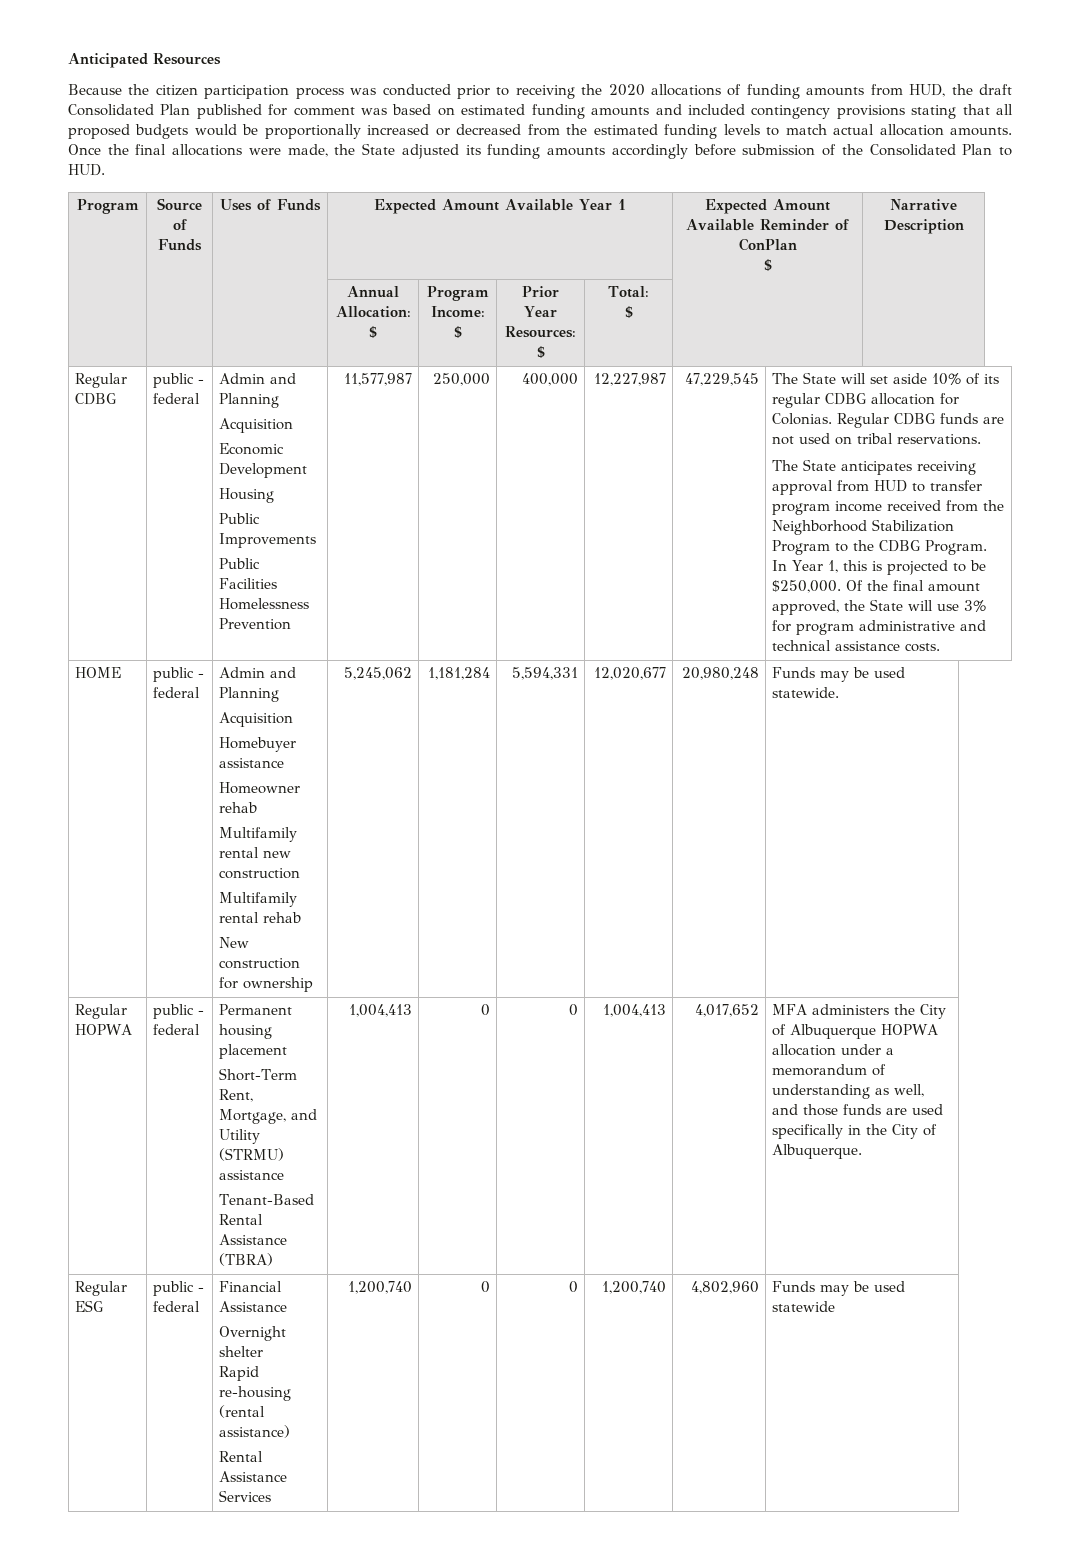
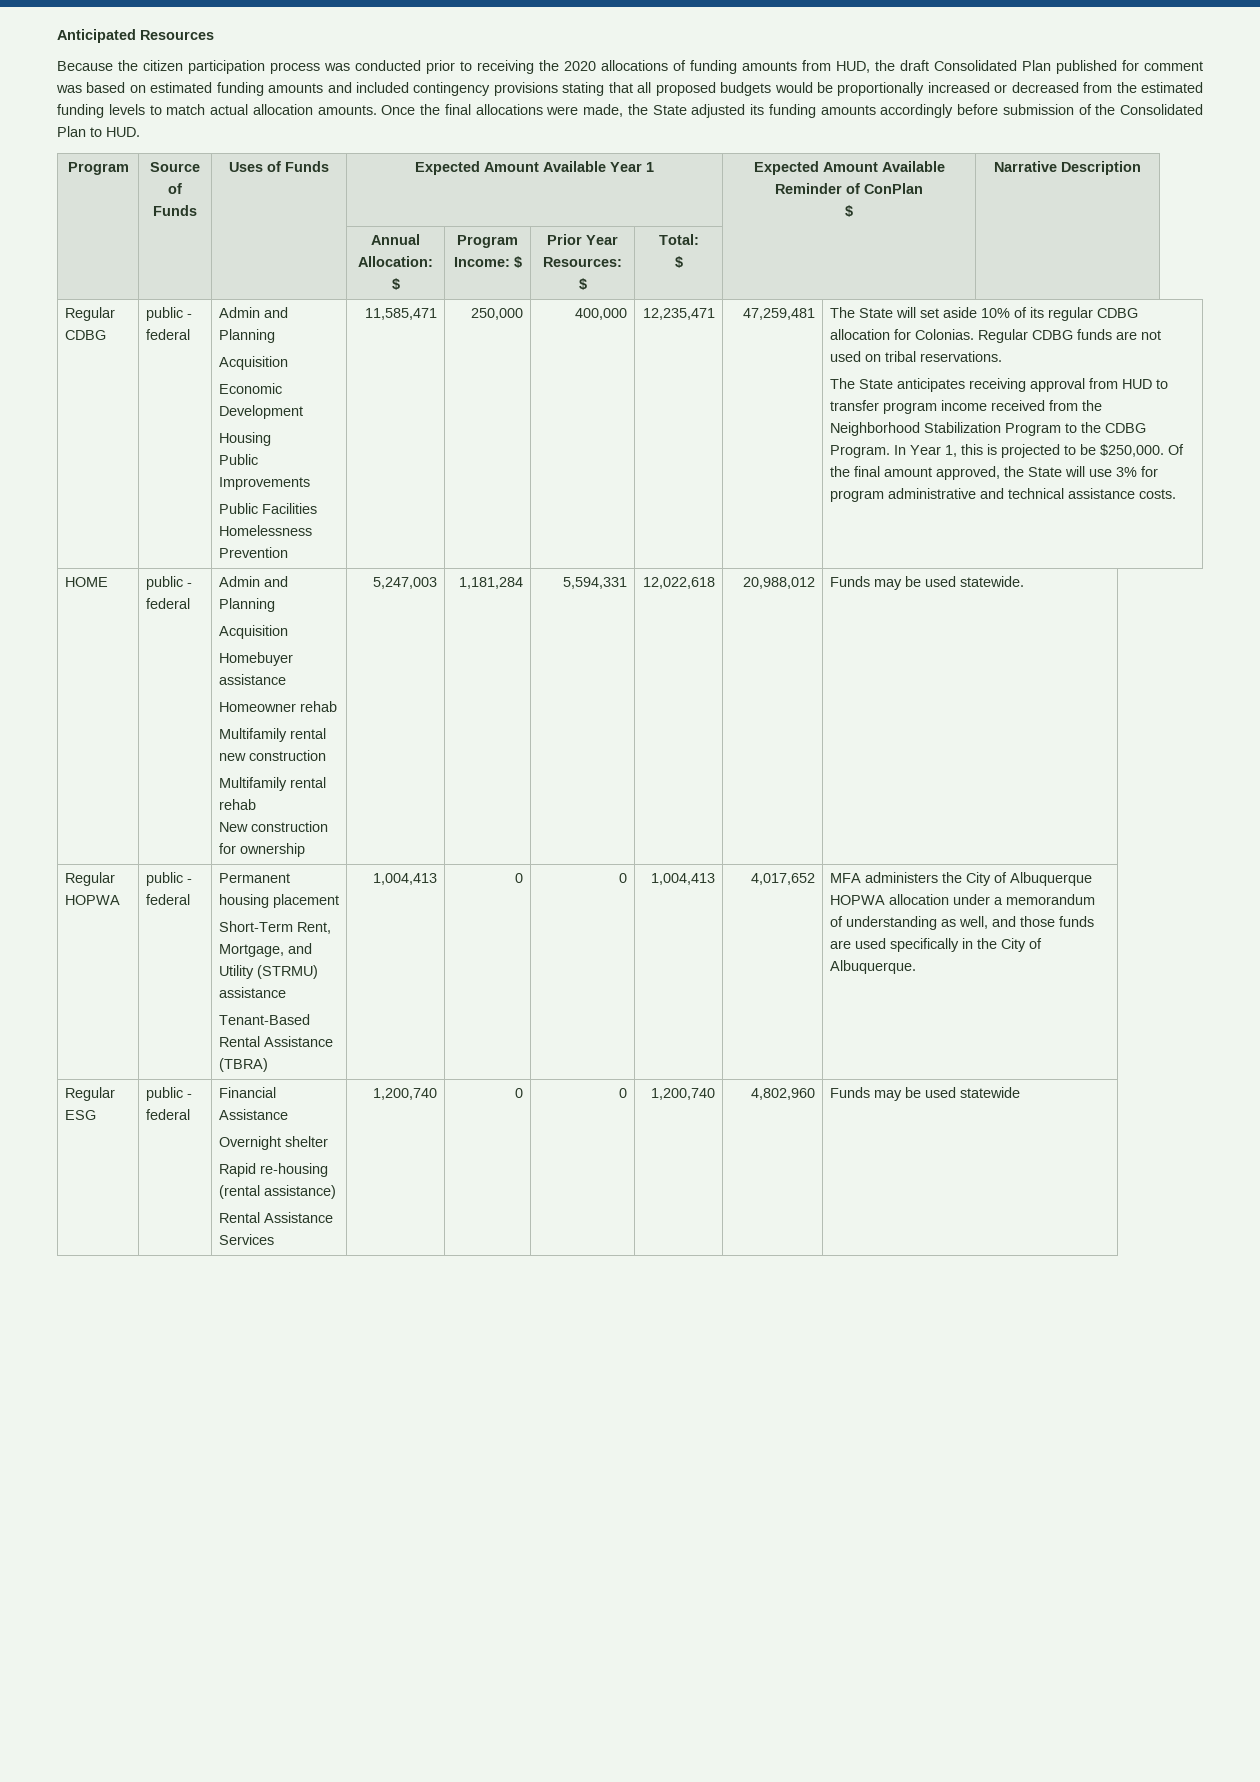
[343,373,412,386] 11,577,987 -> [365,308,438,320] 11,585,471
[593,373,666,386] [684,373,759,386] 12,227,987 | 47,229,545 -> [643,308,716,320] [743,308,816,320] 12,235,471 | 47,259,481
[343,667,412,680] 5,245,062 -> [373,577,438,589] 5,247,003
[593,667,666,680] [681,667,759,680] 12,020,677 | 20,980,248 -> [643,577,716,589] [743,577,816,589] 12,022,618 | 20,988,012

